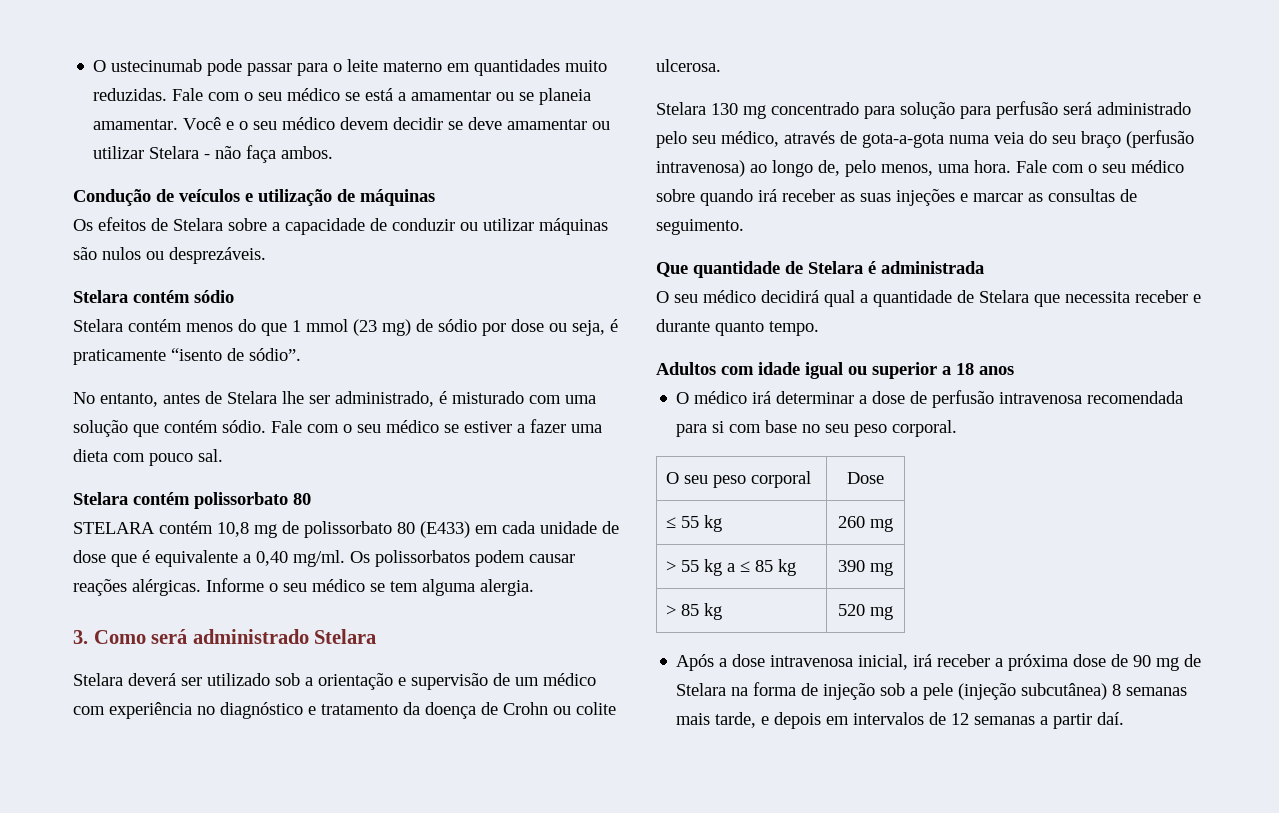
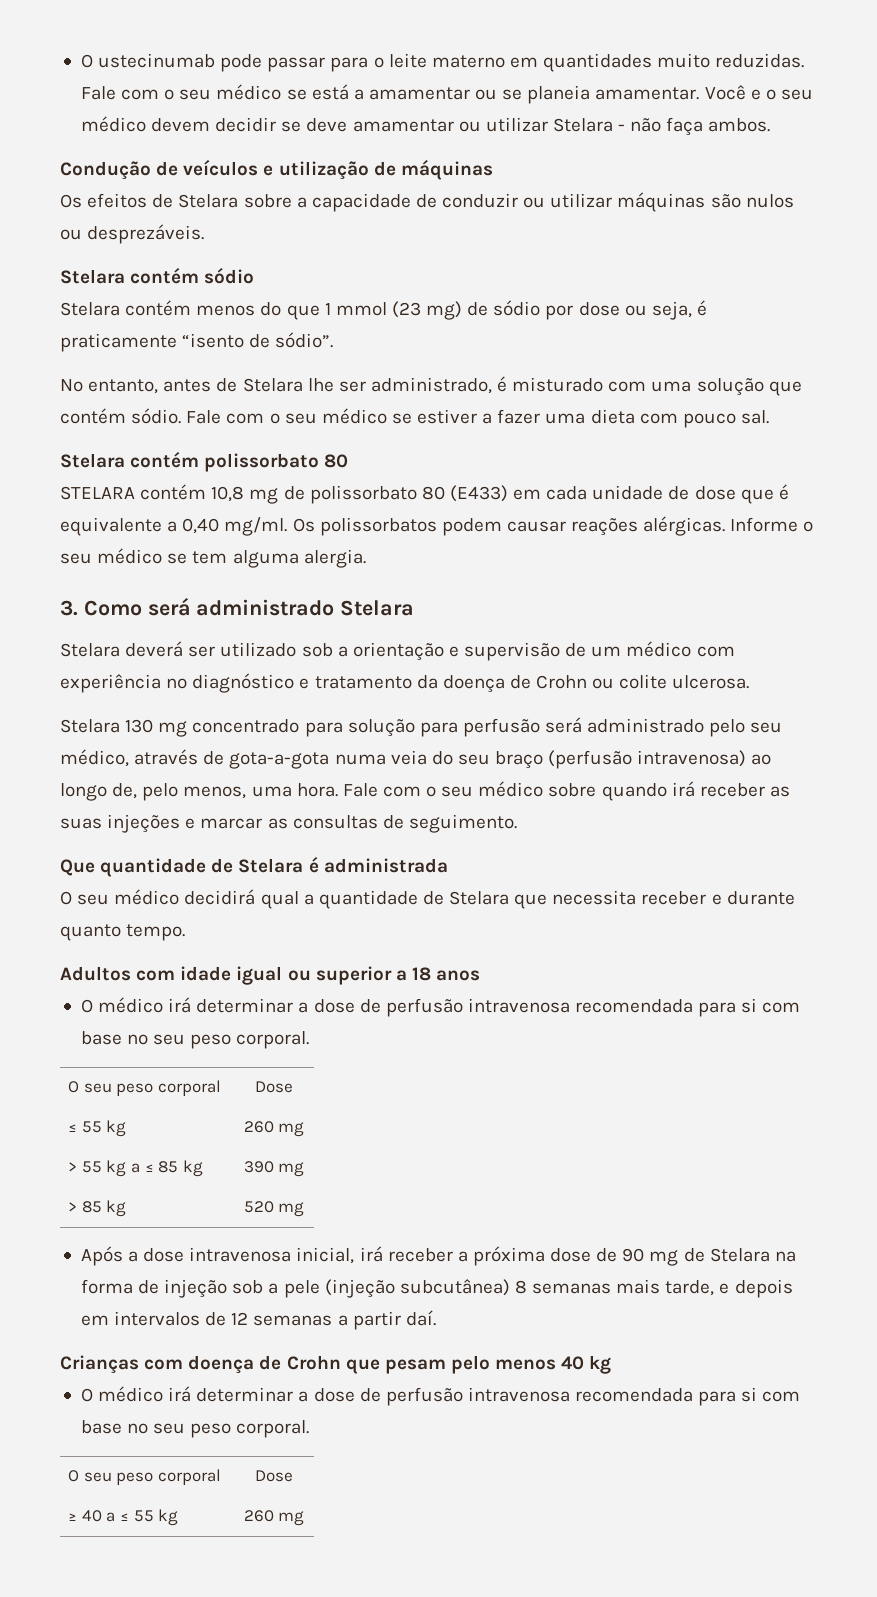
(1125, 718) none -> [60,1355,612,1374] [80,1386,801,1406] [80,1420,310,1438] [68,1469,222,1485] [255,1470,293,1482] [68,1509,179,1526] [243,1510,305,1526] // Crianças com doença de Crohn que pesam pelo menos 40 kg // O médico irá determinar a dose de perfusão intravenosa recomendada para si com base no seu peso corporal. // O seu peso corporal | Dose // ≥ 40 a ≤ 55 kg | 260 mg

